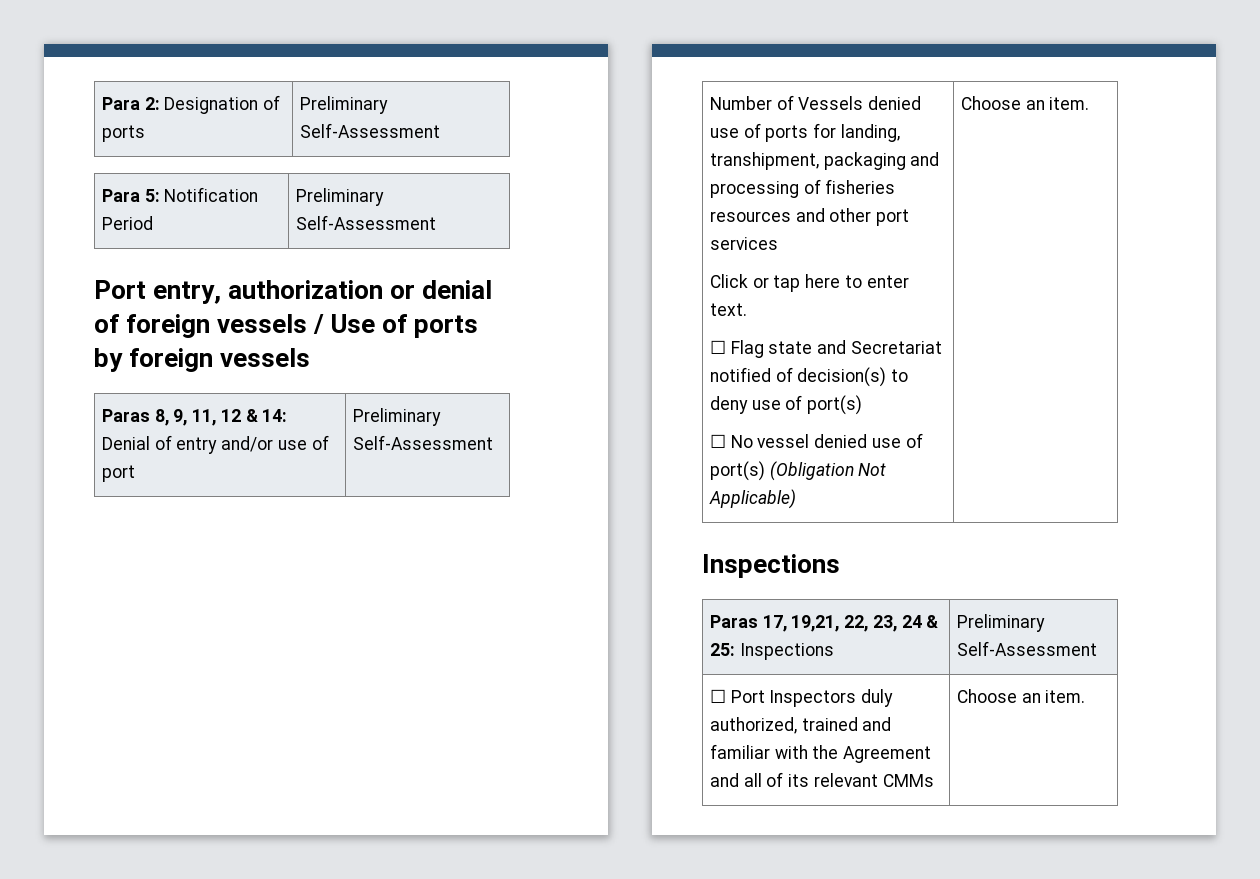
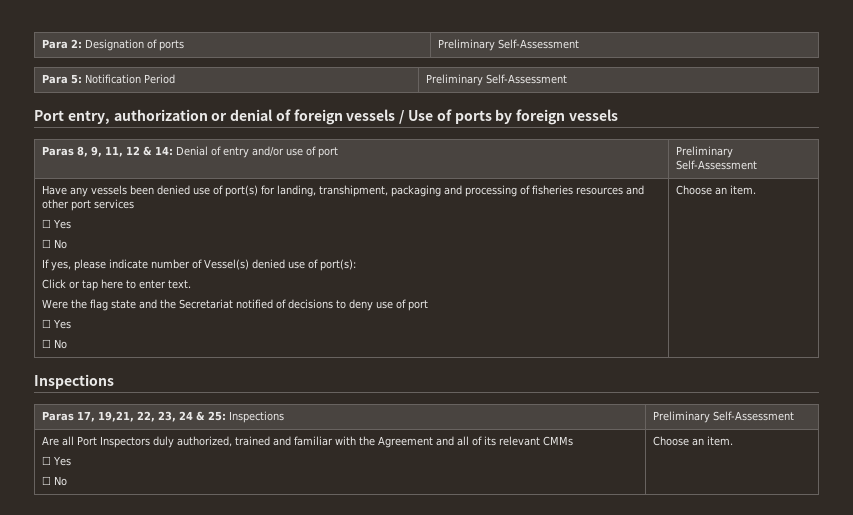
[710,95,922,110] [710,123,809,142] Number of Vessels denied use of ports -> [42,185,259,197] Have any vessels been denied use of port(s)
(779, 243) none -> [42,219,72,229] [42,239,68,249] [42,259,357,271] // ☐ Yes // ☐ No // If yes, please indicate number of Vessel(s) denied use of port(s):
[710,340,764,358] ☐ Flag -> [42,299,109,311] Were the flag
(847, 347) none -> [160,299,177,309] the
[797,367,887,387] decision(s) -> [288,299,334,309] decisions
[807,395,863,415] [710,433,923,448] [710,461,887,481] [709,489,797,509] port(s) // ☐ No vessel denied use of port(s) (Obligation Not Applicable) -> [408,300,429,311] [42,319,72,329] [42,339,68,349] port // ☐ Yes // ☐ No
[710,689,727,703] ☐ -> [42,436,75,446] Are all
(934, 780) none -> [42,456,72,466] [42,476,68,486] // ☐ Yes // ☐ No

